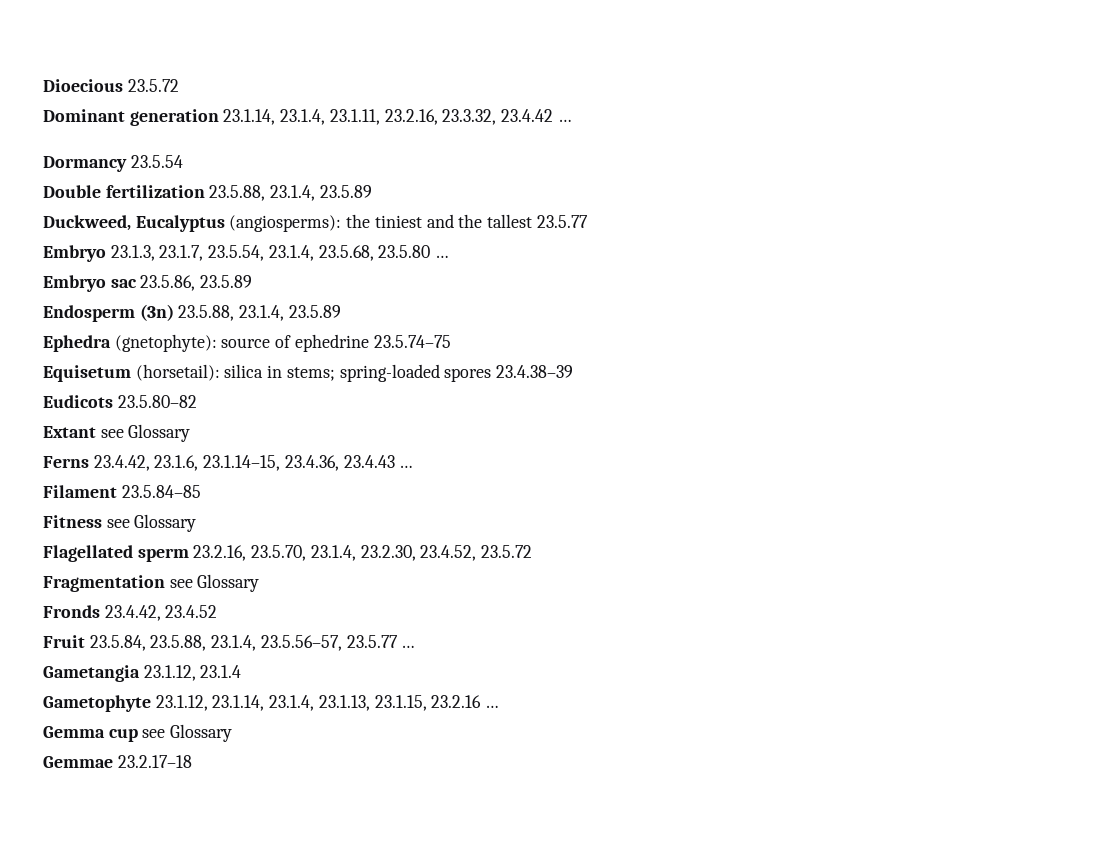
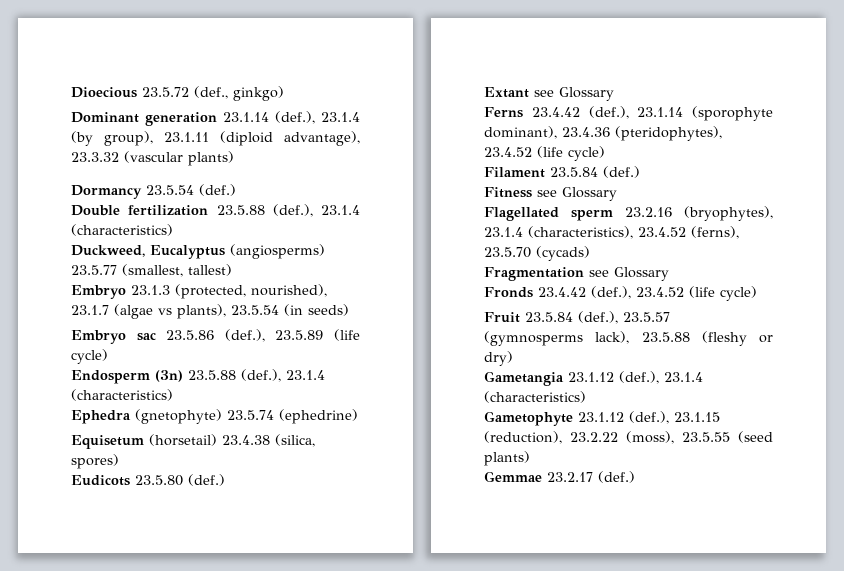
(179, 85) none -> [194,86,284,101] (def., ginkgo)
[223,109,572,125] 23.1.14, 23.1.4, 23.1.11, 23.2.16, 23.3.32, 23.4.42 … -> [223,111,360,124] [71,131,360,146] [71,151,234,166] 23.1.14 (def.), 23.1.4 (by group), 23.1.11 (diploid advantage), 23.3.32 (vascular plants)
(183, 161) none -> [199,184,236,196] (def.)
[209,185,372,201] [43,214,588,232] [43,245,450,262] 23.5.88, 23.1.4, 23.5.89 // Duckweed, Eucalyptus (angiosperms): the tiniest and the tallest 23.5.77 // Embryo 23.1.3, 23.1.7, 23.5.54, 23.1.4, 23.5.68, 23.5.80 … -> [216,204,360,217] [71,224,173,236] [71,244,325,259] [71,264,232,277] [71,284,327,299] [71,304,349,319] 23.5.88 (def.), 23.1.4 (characteristics) // Duckweed, Eucalyptus (angiosperms) 23.5.77 (smallest, tallest) // Embryo 23.1.3 (protected, nourished), 23.1.7 (algae vs plants), 23.5.54 (in seeds)
[140,275,253,291] 23.5.86, 23.5.89 -> [166,329,360,342] [71,349,108,364] 23.5.86 (def.), 23.5.89 (life cycle)
[178,305,341,321] [43,334,451,352] [43,364,574,382] 23.5.88, 23.1.4, 23.5.89 // Ephedra (gnetophyte): source of ephedrine 23.5.74–75 // Equisetum (horsetail): silica in stems; spring-loaded spores 23.4.38–39 -> [188,369,325,382] [71,389,173,401] [71,409,358,424] [71,434,315,449] [71,454,119,469] 23.5.88 (def.), 23.1.4 (characteristics) // Ephedra (gnetophyte) 23.5.74 (ephedrine) // Equisetum (horsetail) 23.4.38 (silica, spores)
[117,395,197,408] 23.5.80–82 -> [135,474,225,486] 23.5.80 (def.)
[93,455,414,471] 23.4.42, 23.1.6, 23.1.14–15, 23.4.36, 23.4.43 … -> [531,106,773,121] [484,126,722,141] [484,146,605,161] 23.4.42 (def.), 23.1.14 (sporophyte dominant), 23.4.36 (pteridophytes), 23.4.52 (life cycle)
[121,485,201,498] 23.5.84–85 -> [550,166,640,178] 23.5.84 (def.)
[193,545,533,561] 23.2.16, 23.5.70, 23.1.4, 23.2.30, 23.4.52, 23.5.72 -> [625,206,773,221] [484,226,739,239] [484,246,590,261] 23.2.16 (bryophytes), 23.1.4 (characteristics), 23.4.52 (ferns), 23.5.70 (cycads)
[104,605,218,621] 23.4.42, 23.4.52 -> [538,286,757,301] 23.4.42 (def.), 23.4.52 (life cycle)
[89,635,416,651] 23.5.84, 23.5.88, 23.1.4, 23.5.56–57, 23.5.77 … -> [525,311,670,324] [484,331,773,346] [484,351,513,366] 23.5.84 (def.), 23.5.57 (gymnosperms lack), 23.5.88 (fleshy or dry)
[143,665,242,681] 23.1.12, 23.1.4 -> [568,371,703,384] [484,391,586,403] 23.1.12 (def.), 23.1.4 (characteristics)
[155,695,500,711] [43,724,233,742] 23.1.12, 23.1.14, 23.1.4, 23.1.13, 23.1.15, 23.2.16 … // Gemma cup see Glossary -> [578,411,720,424] [484,431,773,444] [484,451,530,466] 23.1.12 (def.), 23.1.15 (reduction), 23.2.22 (moss), 23.5.55 (seed plants)
[117,755,192,768] 23.2.17–18 -> [547,471,635,483] 23.2.17 (def.)

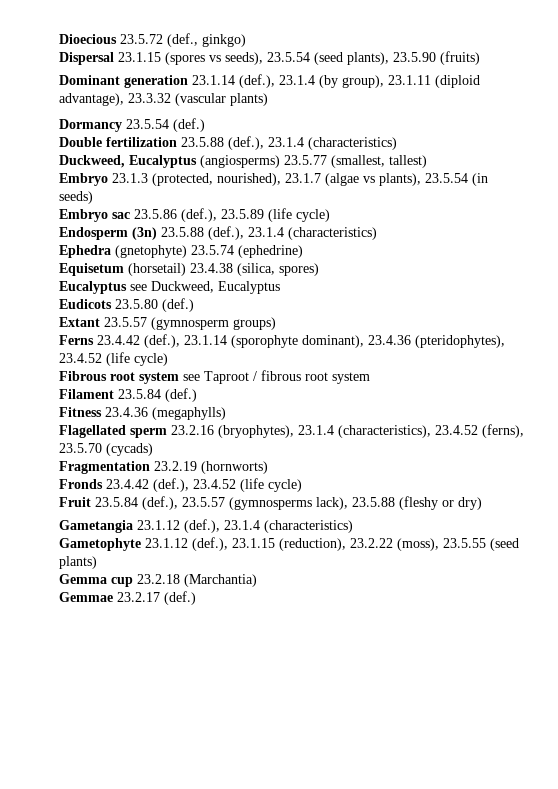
(284, 93) none -> [59,51,480,65] // Dispersal 23.1.15 (spores vs seeds), 23.5.54 (seed plants), 23.5.90 (fruits)
(119, 461) none -> [59,281,280,294] // Eucalyptus see Duckweed, Eucalyptus
[534,87,614,101] see Glossary -> [104,317,276,330] 23.5.57 (gymnosperm groups)
(605, 153) none -> [59,370,370,384] // Fibrous root system see Taproot / fibrous root system
[537,187,617,201] see Glossary -> [105,407,226,420] 23.4.36 (megaphylls)
[589,267,669,281] see Glossary -> [154,461,268,474] 23.2.19 (hornworts)
(530, 458) none -> [59,574,257,587] // Gemma cup 23.2.18 (Marchantia)

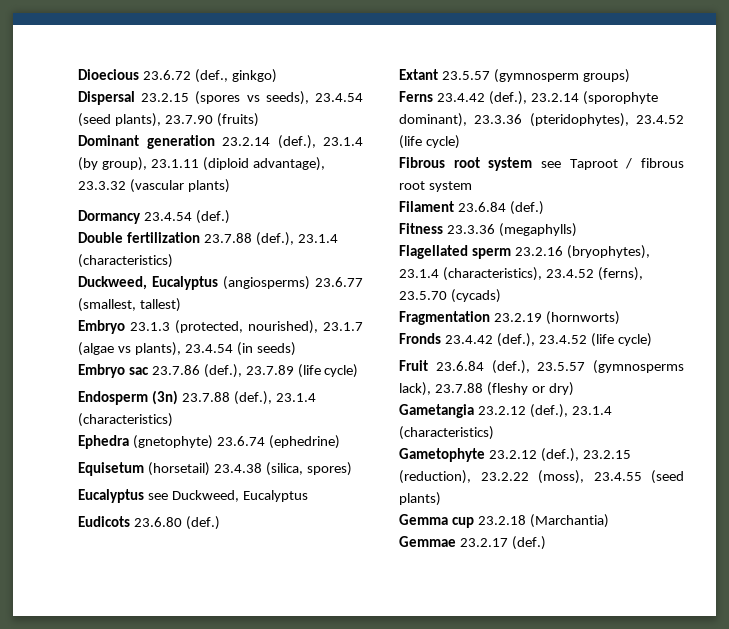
[120,34,163,44] 23.5.72 -> [142,70,191,80] 23.6.72
[118,52,161,62] 23.1.15 -> [141,93,190,102] 23.2.15
[267,52,310,62] 23.5.54 -> [315,93,363,102] 23.4.54
[393,52,436,62] 23.5.90 -> [164,115,213,124] 23.7.90
[192,75,235,85] 23.1.14 -> [222,137,270,146] 23.2.14
[126,119,169,129] 23.5.54 -> [143,212,192,221] 23.4.54
[181,137,224,147] 23.5.88 -> [203,233,252,243] 23.7.88
[284,155,327,165] 23.5.77 -> [315,277,363,287] 23.6.77
[425,173,468,183] 23.5.54 -> [184,344,233,353] 23.4.54
[134,208,264,222] 23.5.86 (def.), 23.5.89 -> [151,364,294,378] 23.7.86 (def.), 23.7.89
[161,227,204,237] 23.5.88 -> [181,392,230,402] 23.7.88
[191,245,234,255] 23.5.74 -> [216,436,265,446] 23.6.74
[115,299,158,309] 23.5.80 -> [133,517,182,527] 23.6.80
[184,335,227,345] 23.1.14 -> [530,93,579,102] 23.2.14
[368,335,411,345] 23.4.36 -> [474,114,523,124] 23.3.36
[118,389,161,399] 23.5.84 -> [457,202,506,212] 23.6.84
[105,407,148,417] 23.4.36 -> [446,224,495,234] 23.3.36
[95,497,138,507] 23.5.84 -> [435,361,484,371] 23.6.84
[352,497,395,507] 23.5.88 -> [434,383,483,393] 23.7.88
[137,520,180,530] 23.1.12 -> [477,406,526,415] 23.2.12
[145,537,275,551] 23.1.12 (def.), 23.1.15 -> [488,448,631,462] 23.2.12 (def.), 23.2.15
[443,538,486,548] 23.5.55 -> [593,472,642,481] 23.4.55

